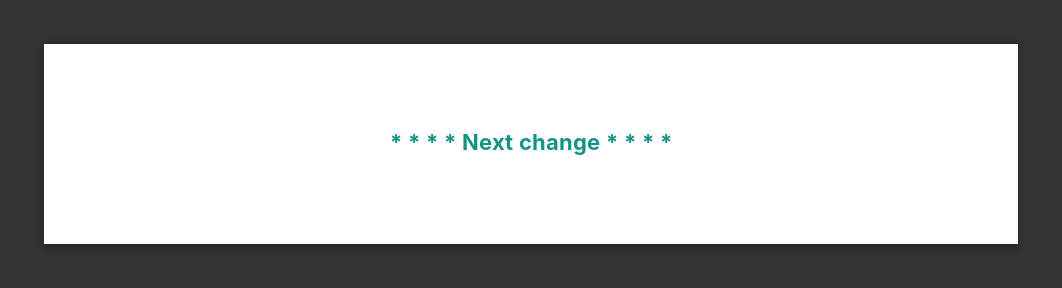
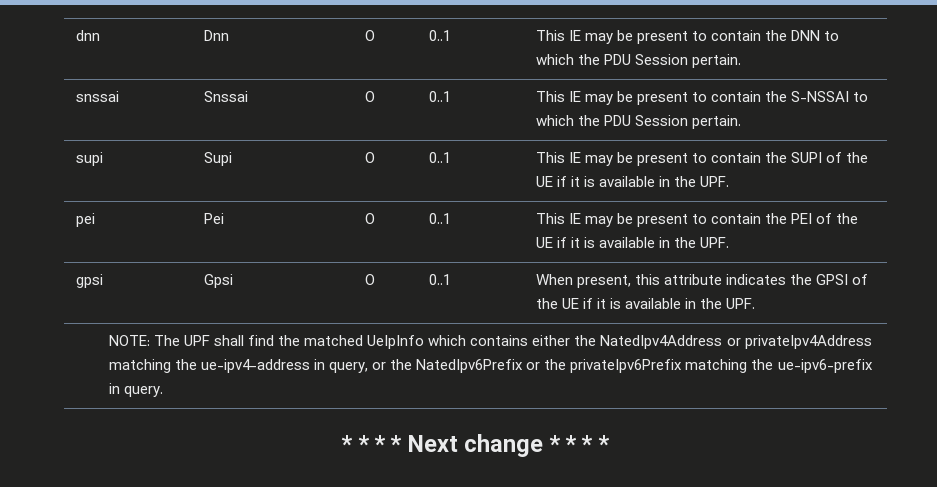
(390, 142) none -> [75,30,100,41] [203,30,229,41] [364,30,375,41] [428,30,451,41] [535,30,840,44] [535,54,742,68] [75,91,119,102] [203,91,248,102] [364,91,375,102] [428,91,451,102] [535,91,869,105] [535,115,742,129] [75,152,103,166] [203,152,232,166] [364,152,375,163] [428,152,451,163] [535,152,869,166] [535,176,730,187] [75,213,95,227] [203,213,224,224] [364,213,375,224] [428,213,451,224] [535,213,859,227] [535,237,730,248] [75,274,103,288] [203,274,233,288] [364,274,375,285] [428,274,451,285] [535,274,869,288] [535,298,756,309] [108,335,872,349] [108,359,873,373] [108,383,163,397] dnn | Dnn | O | 0..1 | This IE may be present to contain the DNN to which the PDU Session pertain. // snssai | Snssai | O | 0..1 | This IE may be present to contain the S-NSSAI to which the PDU Session pertain. // supi | Supi | O | 0..1 | This IE may be present to contain the SUPI of the UE if it is available in the UPF. // pei | Pei | O | 0..1 | This IE may be present to contain the PEI of the UE if it is available in the UPF. // gpsi | Gpsi | O | 0..1 | When present, this attribute indicates the GPSI of the UE if it is available in the UPF. // NOTE: The UPF shall find the matched UeIpInfo which contains either the NatedIpv4Address or privateIpv4Address matching the ue-ipv4-address in query, or the NatedIpv6Prefix or the privateIpv6Prefix matching the ue-ipv6-prefix in query. //

